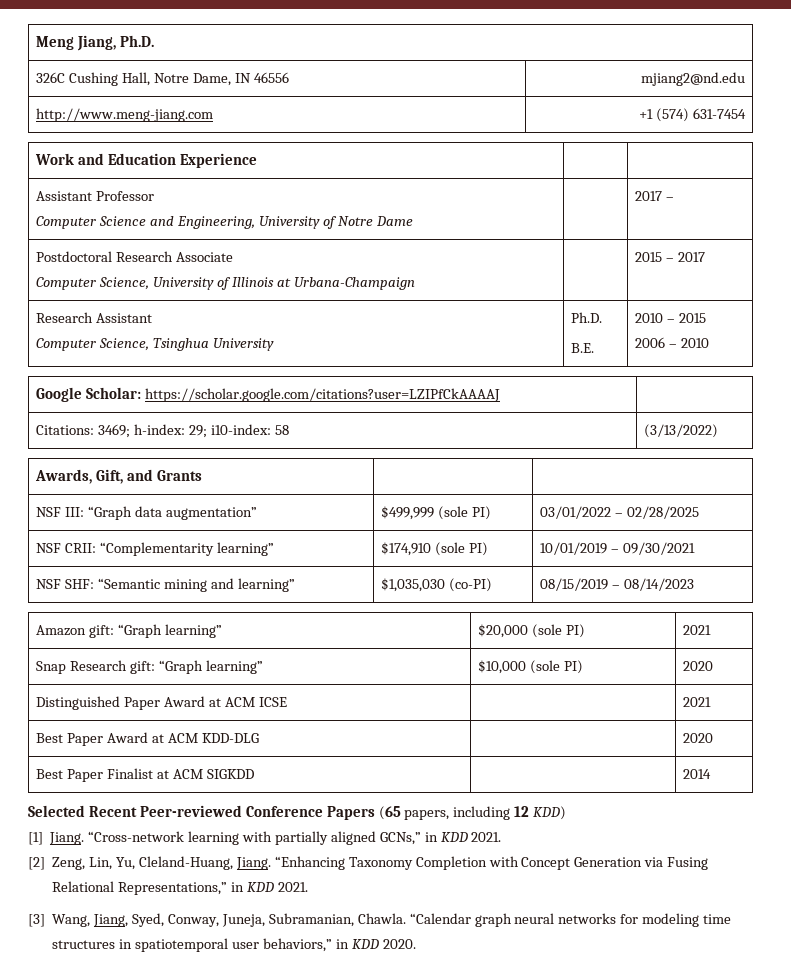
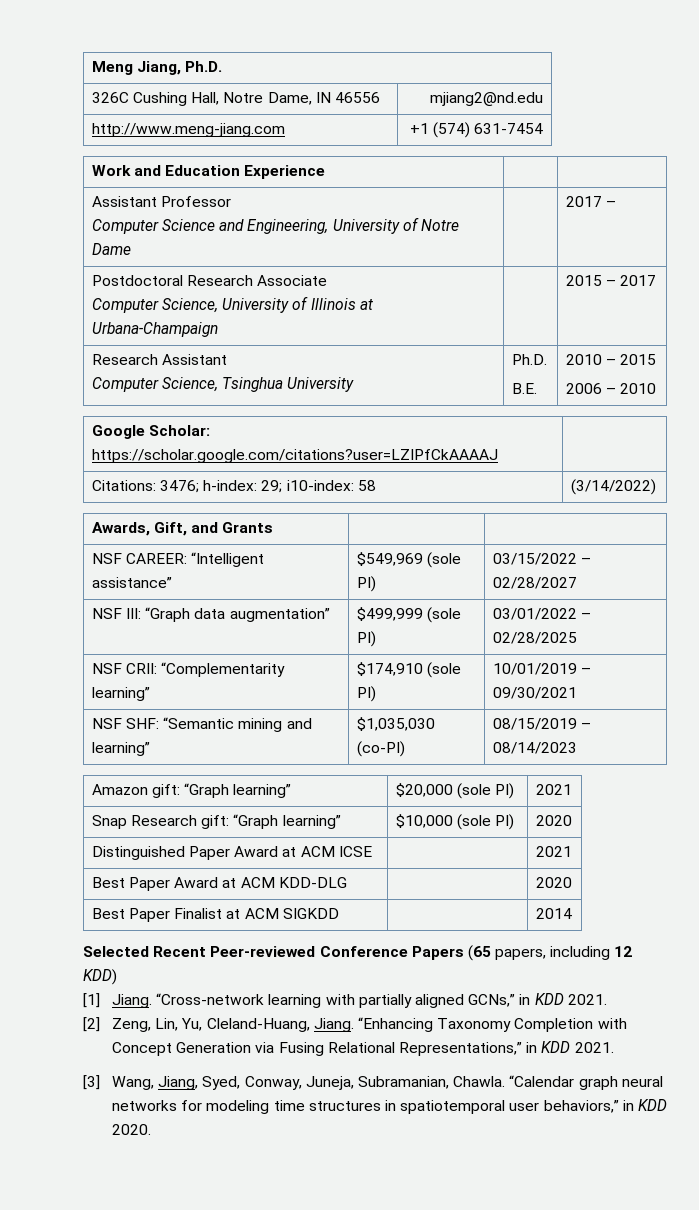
[98,424,131,438] 3469; -> [160,480,200,493] 3476;
[644,424,719,438] (3/13/2022) -> [570,479,656,495] (3/14/2022)
(203, 475) none -> [91,552,265,567] [91,577,172,588] [356,552,462,568] [356,576,376,592] [492,553,592,565] [492,577,577,589] // NSF CAREER: “Intelligent assistance” | $549,969 (sole PI) | 03/15/2022 – 02/28/2027

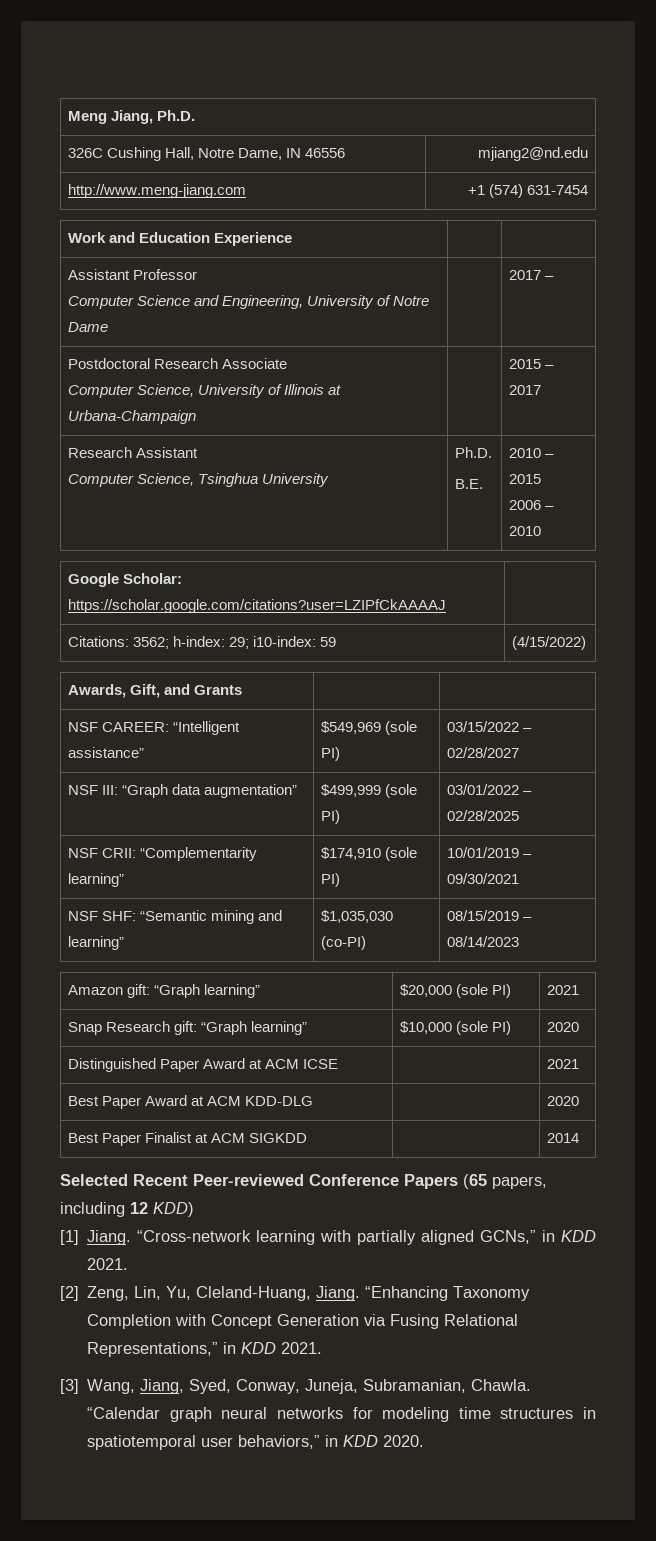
[160,480,200,493] 3476; -> [132,637,169,649] 3562;
[357,480,376,491] [570,479,656,495] 58 | (3/14/2022) -> [320,637,337,647] [511,636,586,650] 59 | (4/15/2022)

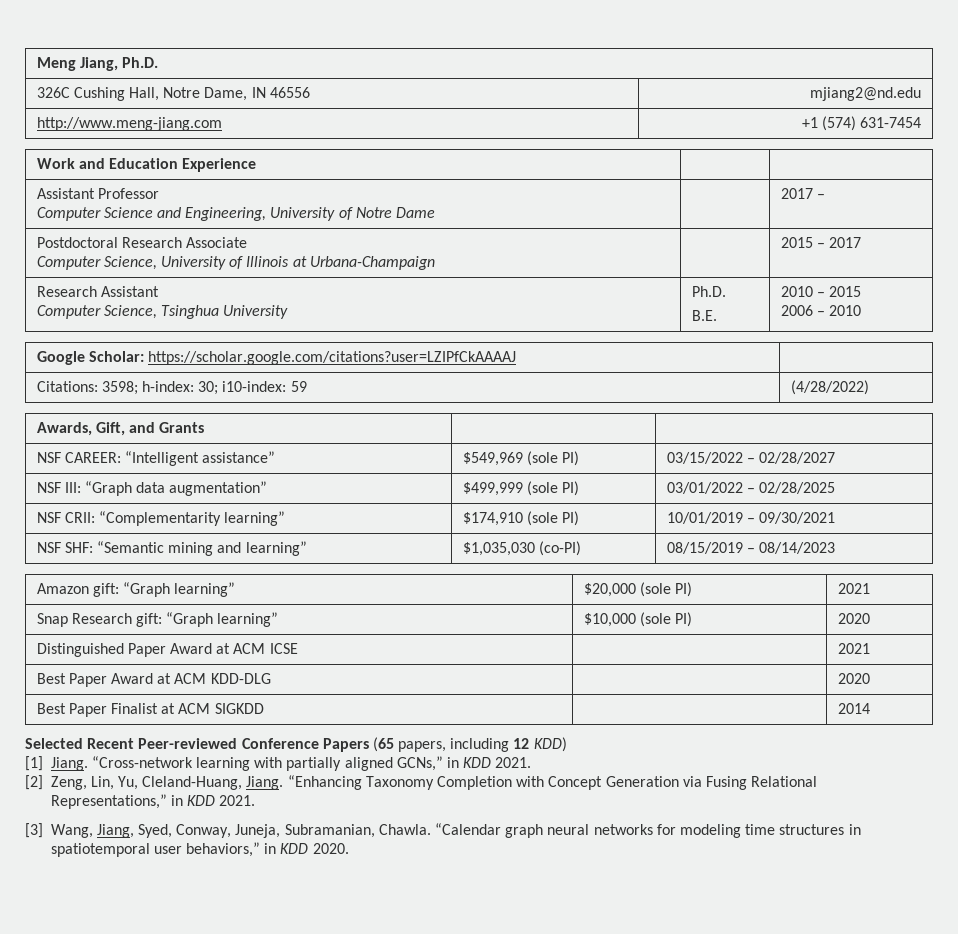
[132,636,250,649] 3562; h-index: 29; -> [101,381,219,395] 3598; h-index: 30;
[511,636,586,650] (4/15/2022) -> [790,380,869,395] (4/28/2022)

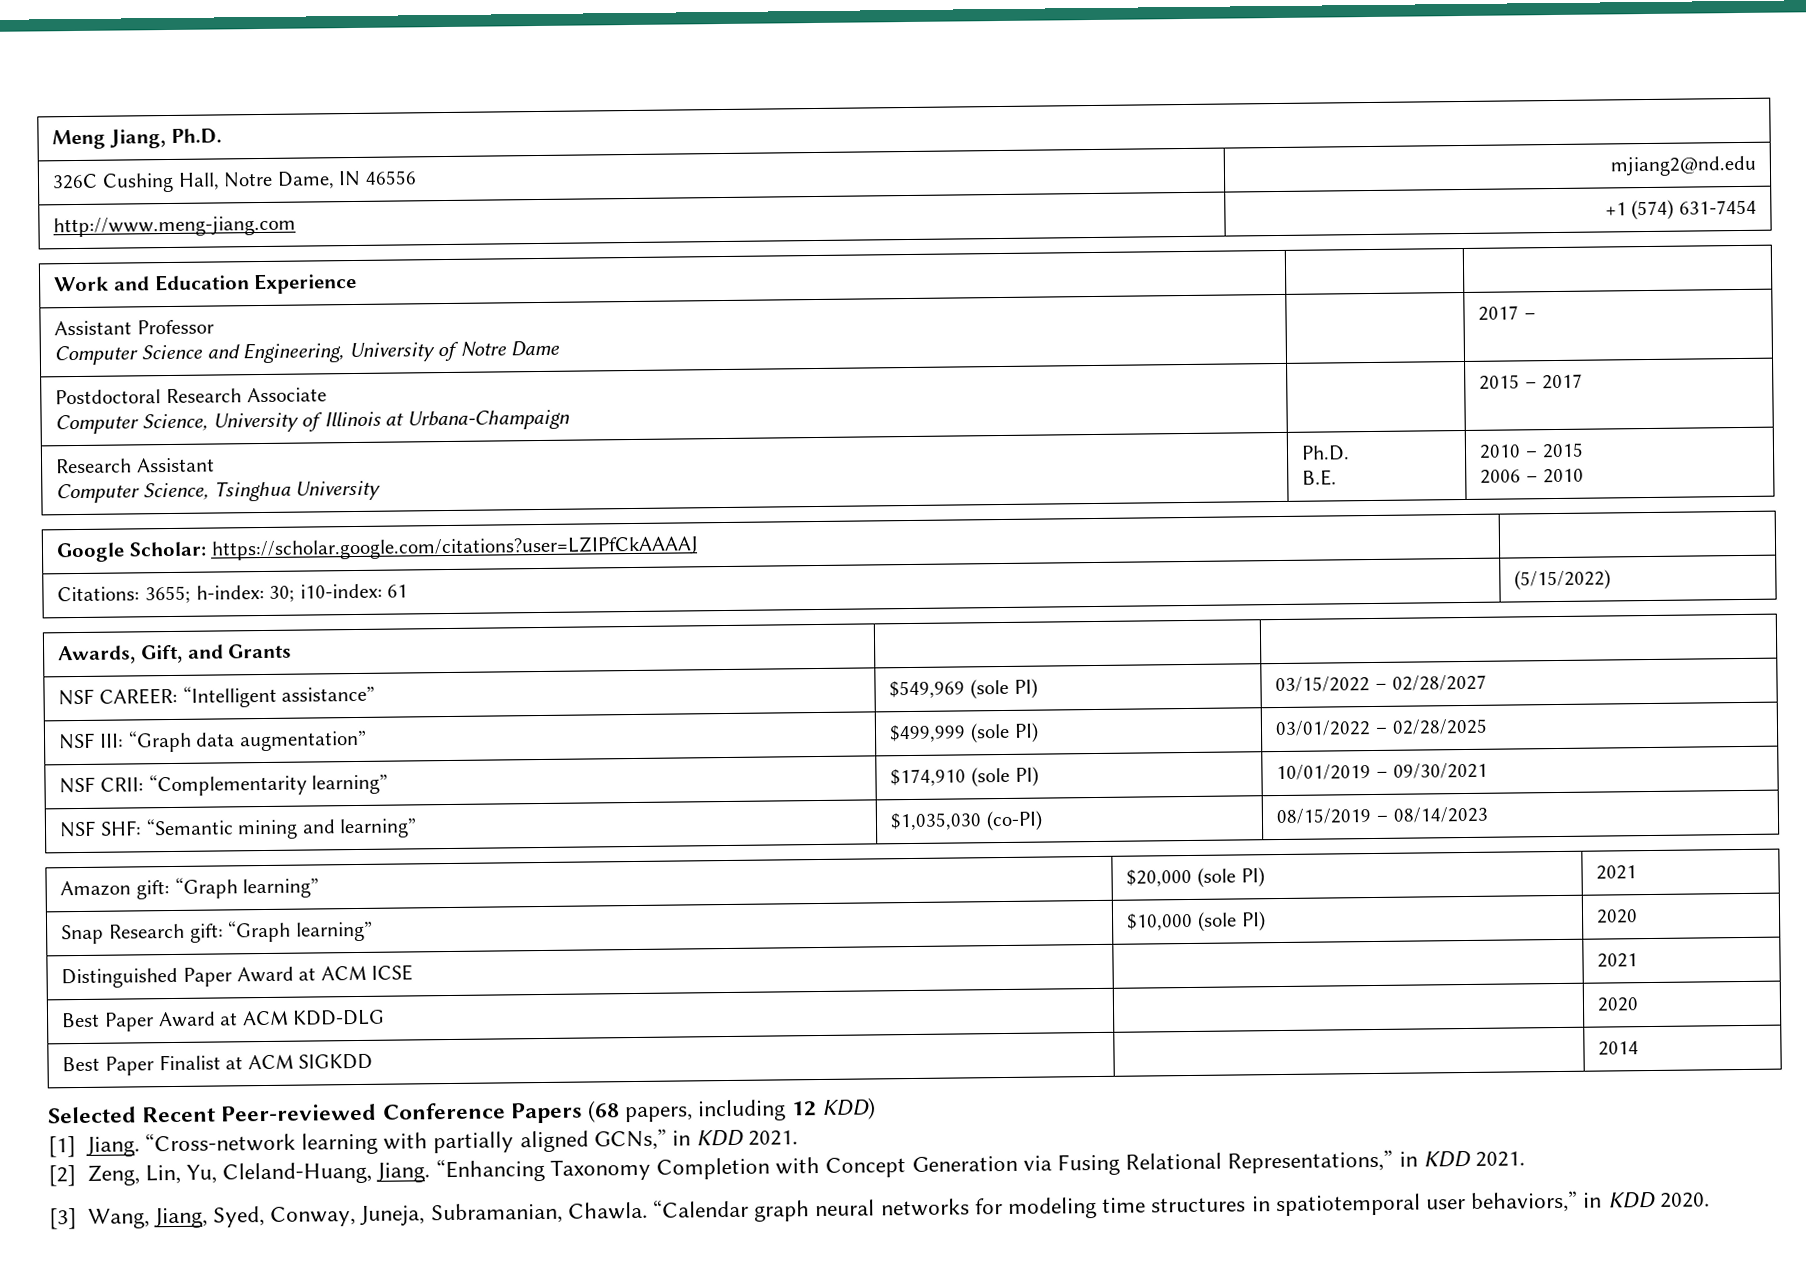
[101,381,138,395] 3598; -> [144,585,191,604] 3655;
[290,381,307,392] [790,380,869,395] 59 | (4/28/2022) -> [387,584,409,598] [1514,569,1612,591] 61 | (5/15/2022)
[372,737,394,752] (65 -> [587,1100,621,1123] (68

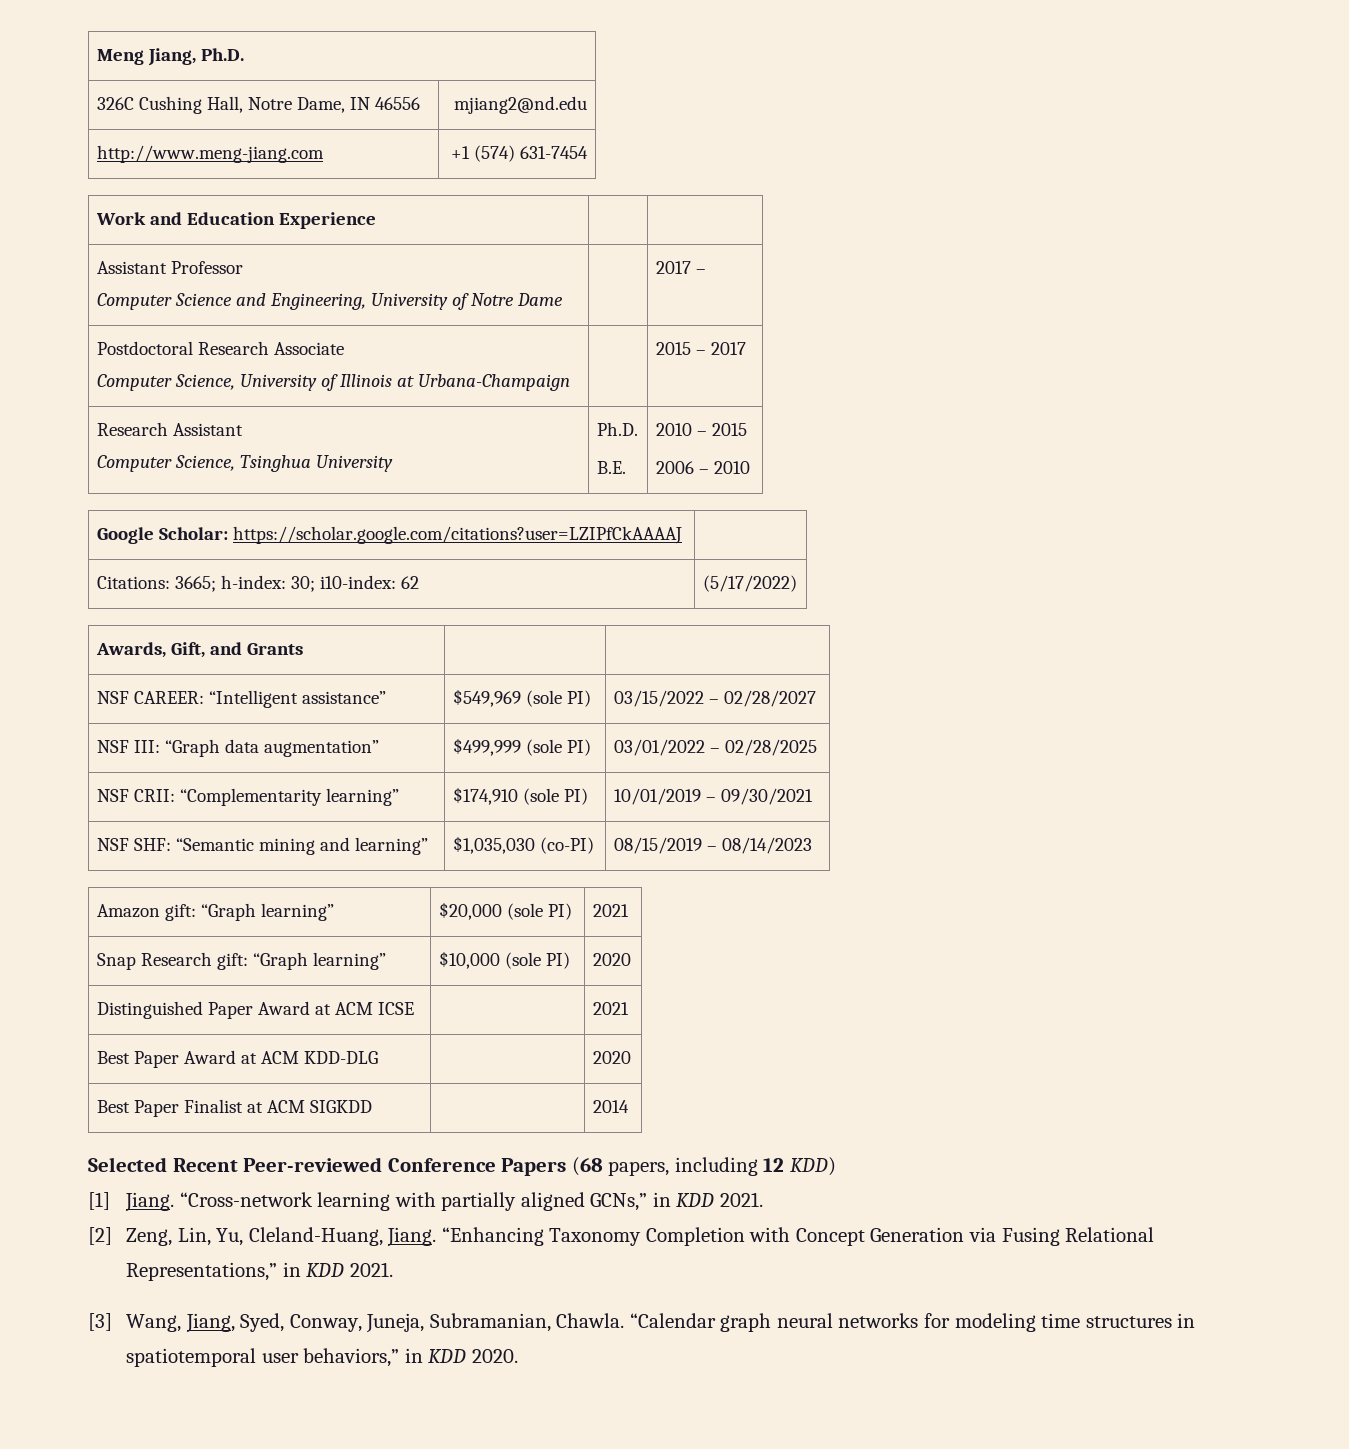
[144,585,191,604] 3655; -> [174,576,216,592] 3665;
[387,584,409,598] [1514,569,1612,591] 61 | (5/15/2022) -> [400,576,419,589] [702,575,797,592] 62 | (5/17/2022)

